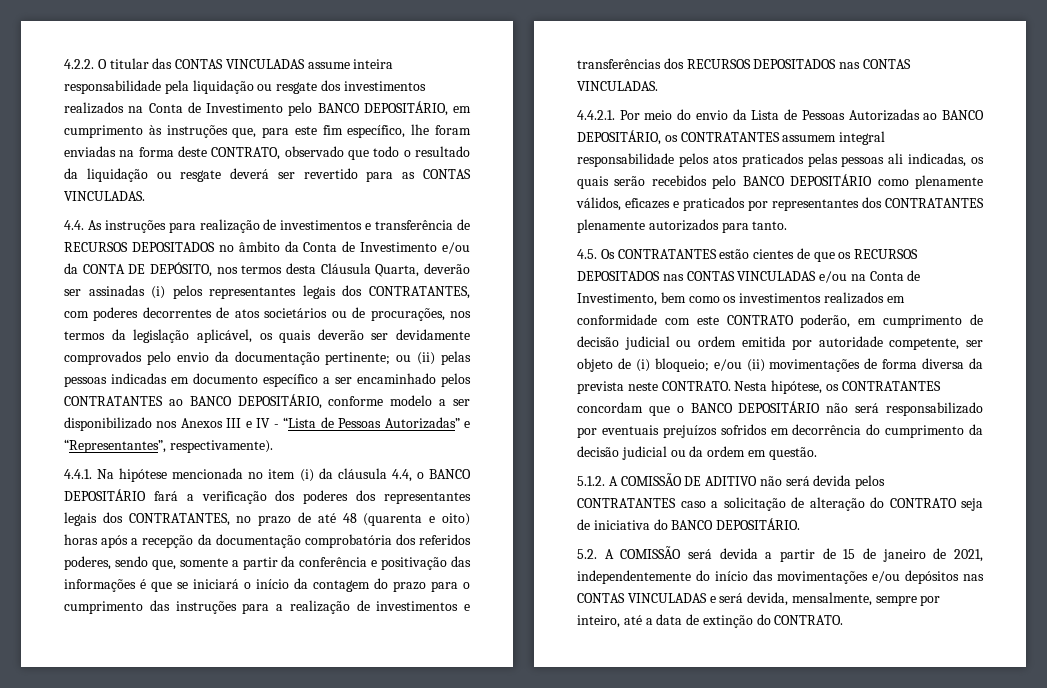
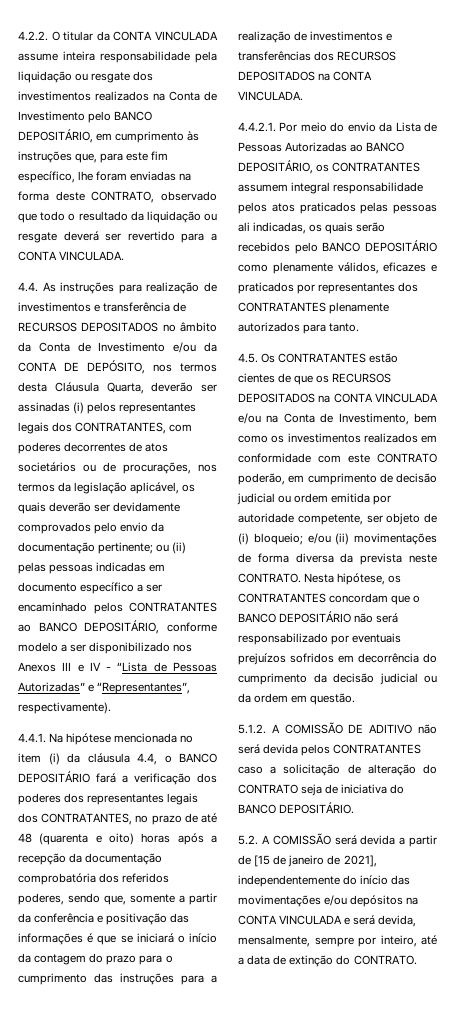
[152,58,305,69] das CONTAS VINCULADAS -> [96,31,218,41] da CONTA VINCULADA
[402,169,471,179] [64,191,145,201] as CONTAS VINCULADAS. -> [210,233,217,241] [18,251,125,261] a CONTA VINCULADA.
[839,59,911,69] [577,81,658,91] nas CONTAS VINCULADAS. -> [318,71,373,81] [238,91,303,101] na CONTA VINCULADA.
[662,271,817,281] nas CONTAS VINCULADAS -> [318,393,438,403] na CONTA VINCULADA
[843,549,856,559] 15 -> [254,855,271,867] [15
[954,549,983,562] 2021, -> [343,855,377,867] 2021],
[963,574,984,581] [577,593,707,603] nas CONTAS VINCULADAS -> [406,897,419,905] [238,915,343,925] na CONTA VINCULADA

